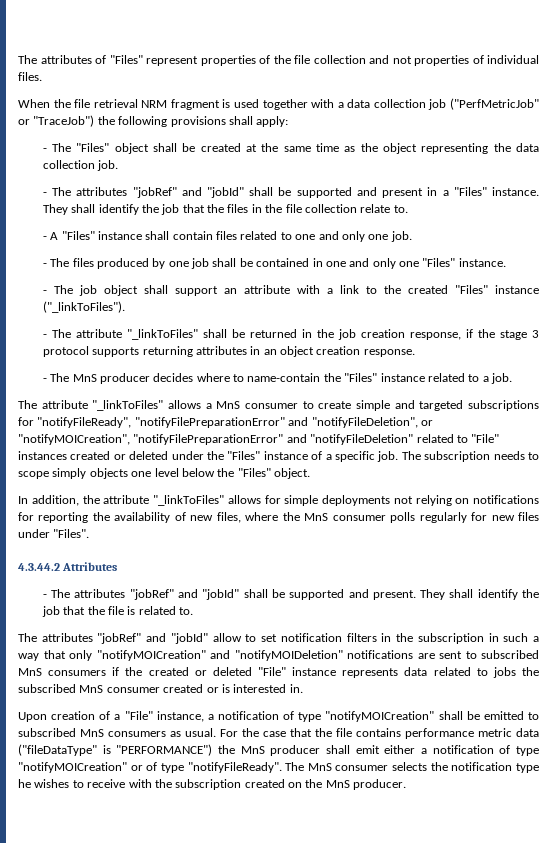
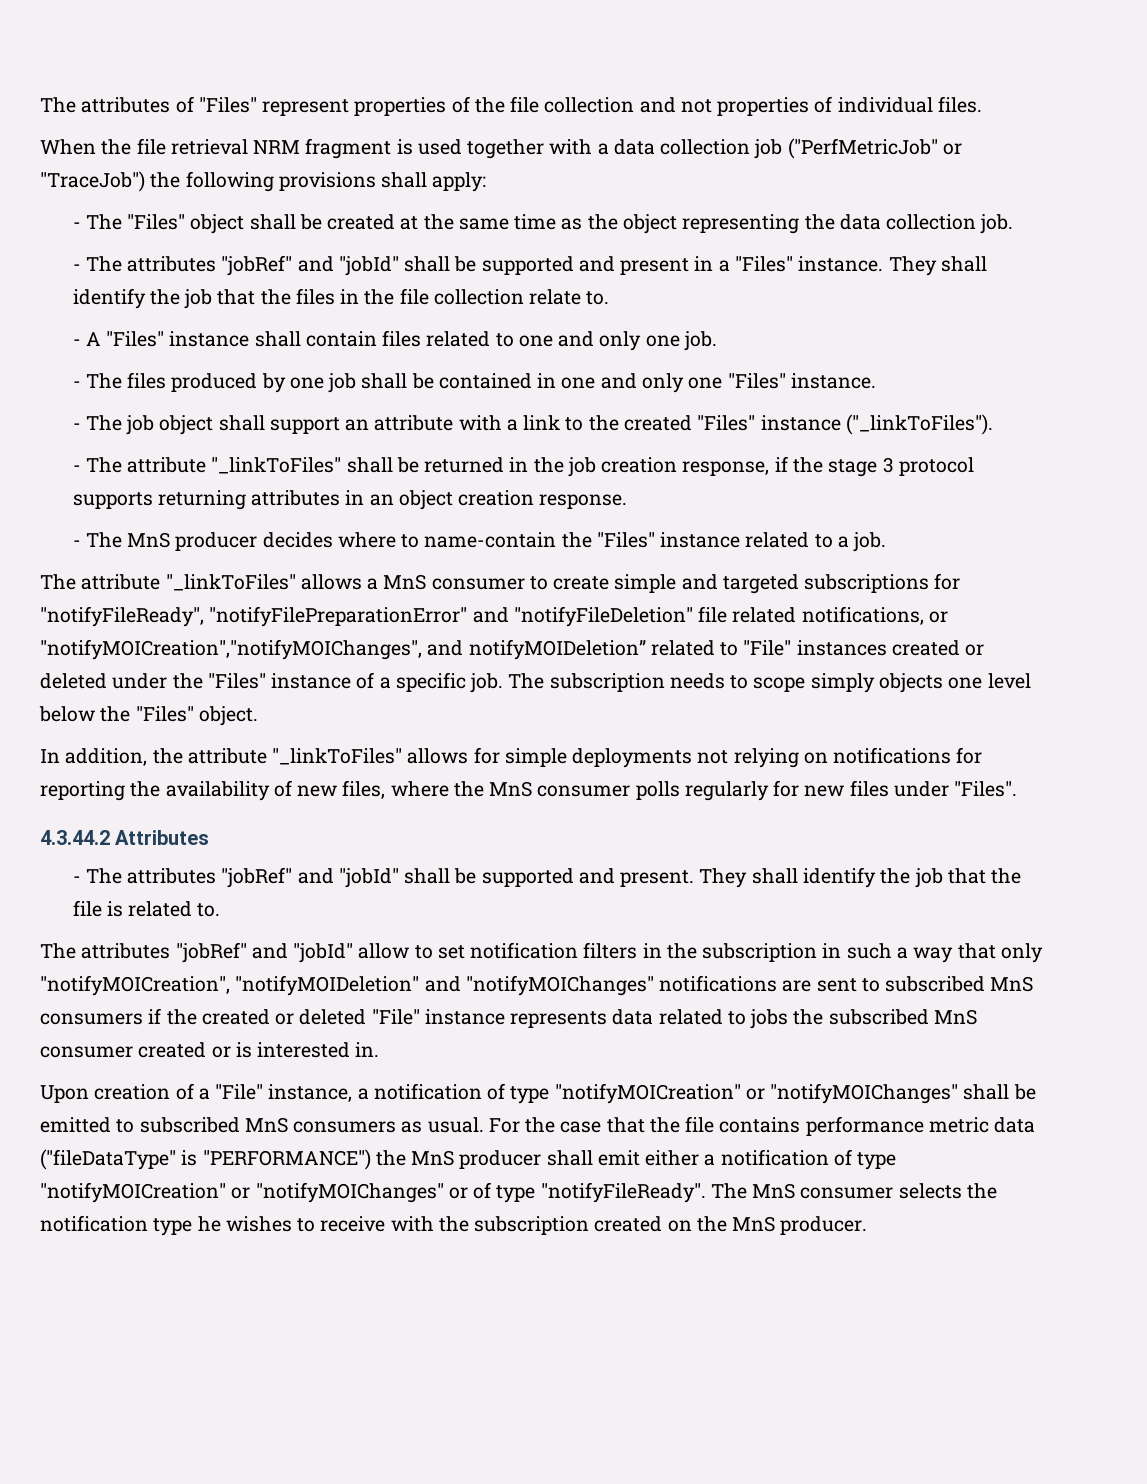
[311,417,433,428] [18,434,414,445] "notifyFileDeletion", or "notifyMOICreation", "notifyFilePreparationError" and "notifyFileDeletion" -> [513,606,948,627] [40,639,646,660] "notifyFileDeletion" file related notifications, or "notifyMOICreation","notifyMOIChanges", and notifyMOIDeletion”
[96,650,343,661] "notifyMOICreation" and "notifyMOIDeletion" -> [40,975,654,996] "notifyMOICreation", "notifyMOIDeletion" and "notifyMOIChanges"
(435, 716) none -> [745,1083,959,1104] or "notifyMOIChanges"
(143, 768) none -> [255,1182,468,1203] "notifyMOIChanges" or

